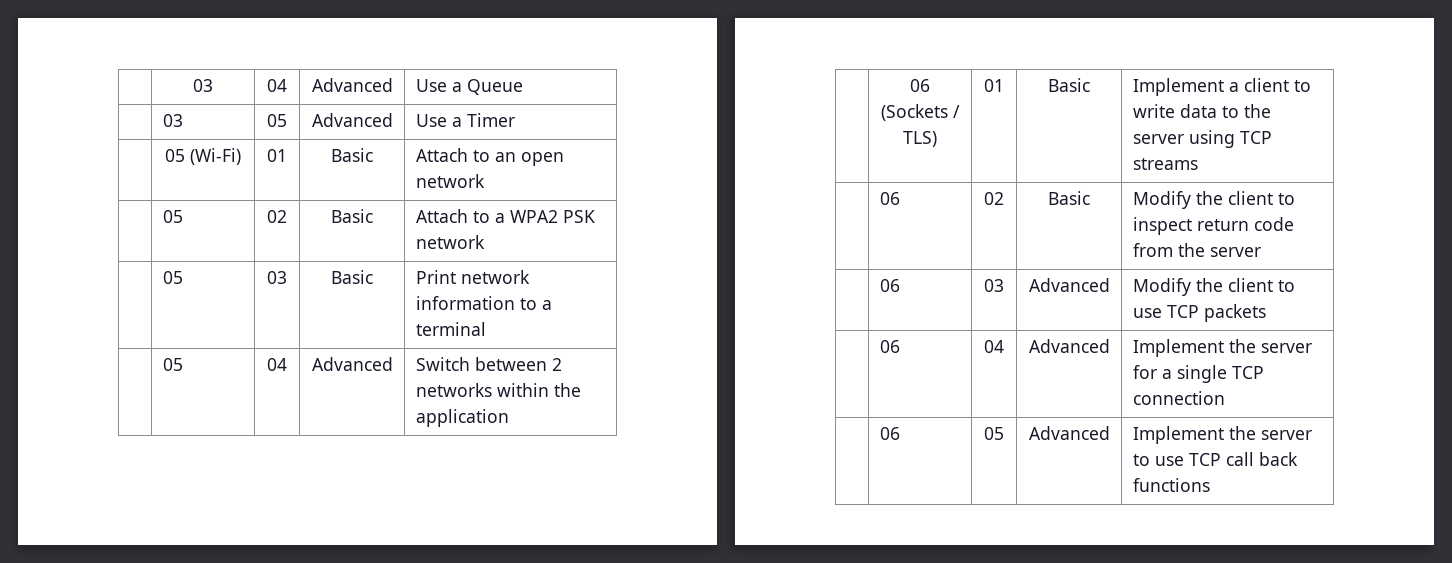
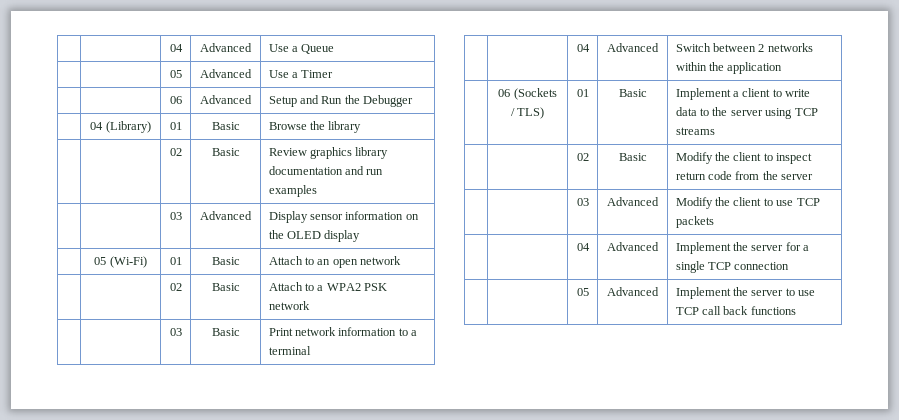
[193,79,213,92] | 03 -> (169, 48) |
[162,114,183,127] 03 -> (335, 49) none
(515, 120) none -> [169,96,182,104] [200,95,252,104] [268,95,414,107] [90,121,151,133] [169,122,182,130] [211,122,240,130] [268,121,362,133] [169,148,182,156] [211,148,240,156] [268,147,389,159] [268,166,384,175] [268,185,317,197] [169,212,182,220] [200,211,252,220] [268,211,419,223] [268,230,361,242] // | | 06 | Advanced | Setup and Run the Debugger // | 04 (Library) | 01 | Basic | Browse the library // | | 02 | Basic | Review graphics library documentation and run examples // | | 03 | Advanced | Display sensor information on the OLED display
[162,210,183,223] 05 -> (402, 260) none
[162,271,183,284] 05 -> (310, 305) none
[162,358,183,371] 05 -> (311, 350) none
[879,192,900,205] 06 -> (715, 131) none
[879,279,900,292] 06 -> (814, 177) none
[879,340,900,353] 06 -> (714, 222) none
[879,427,900,440] 06 -> (790, 266) none

